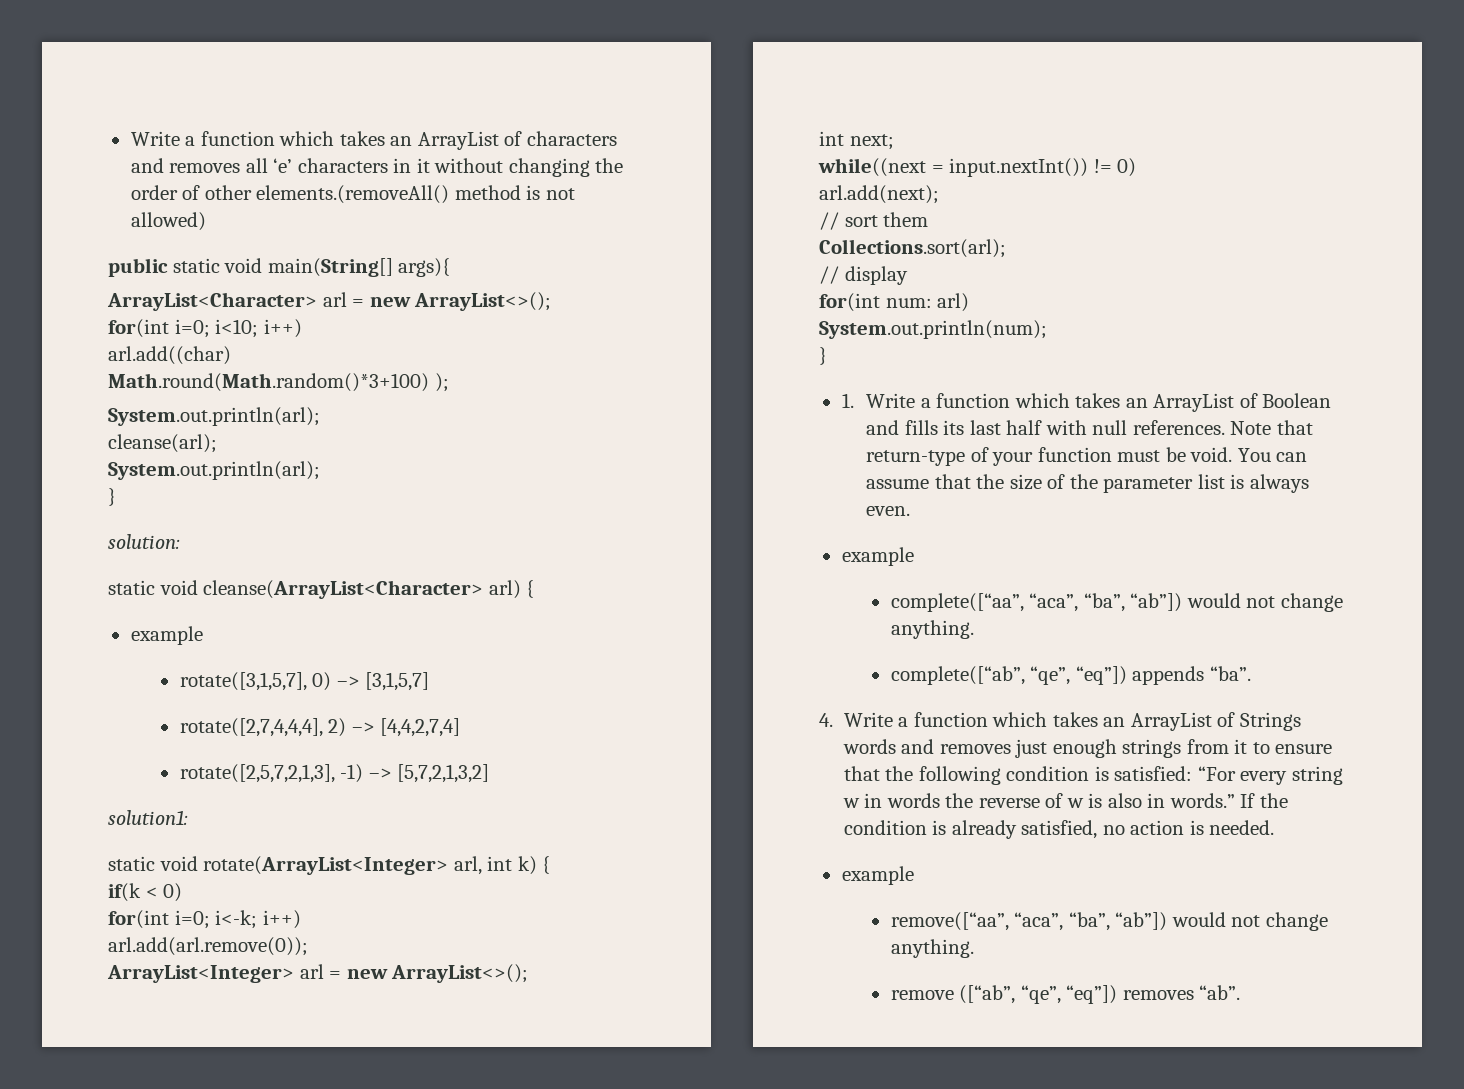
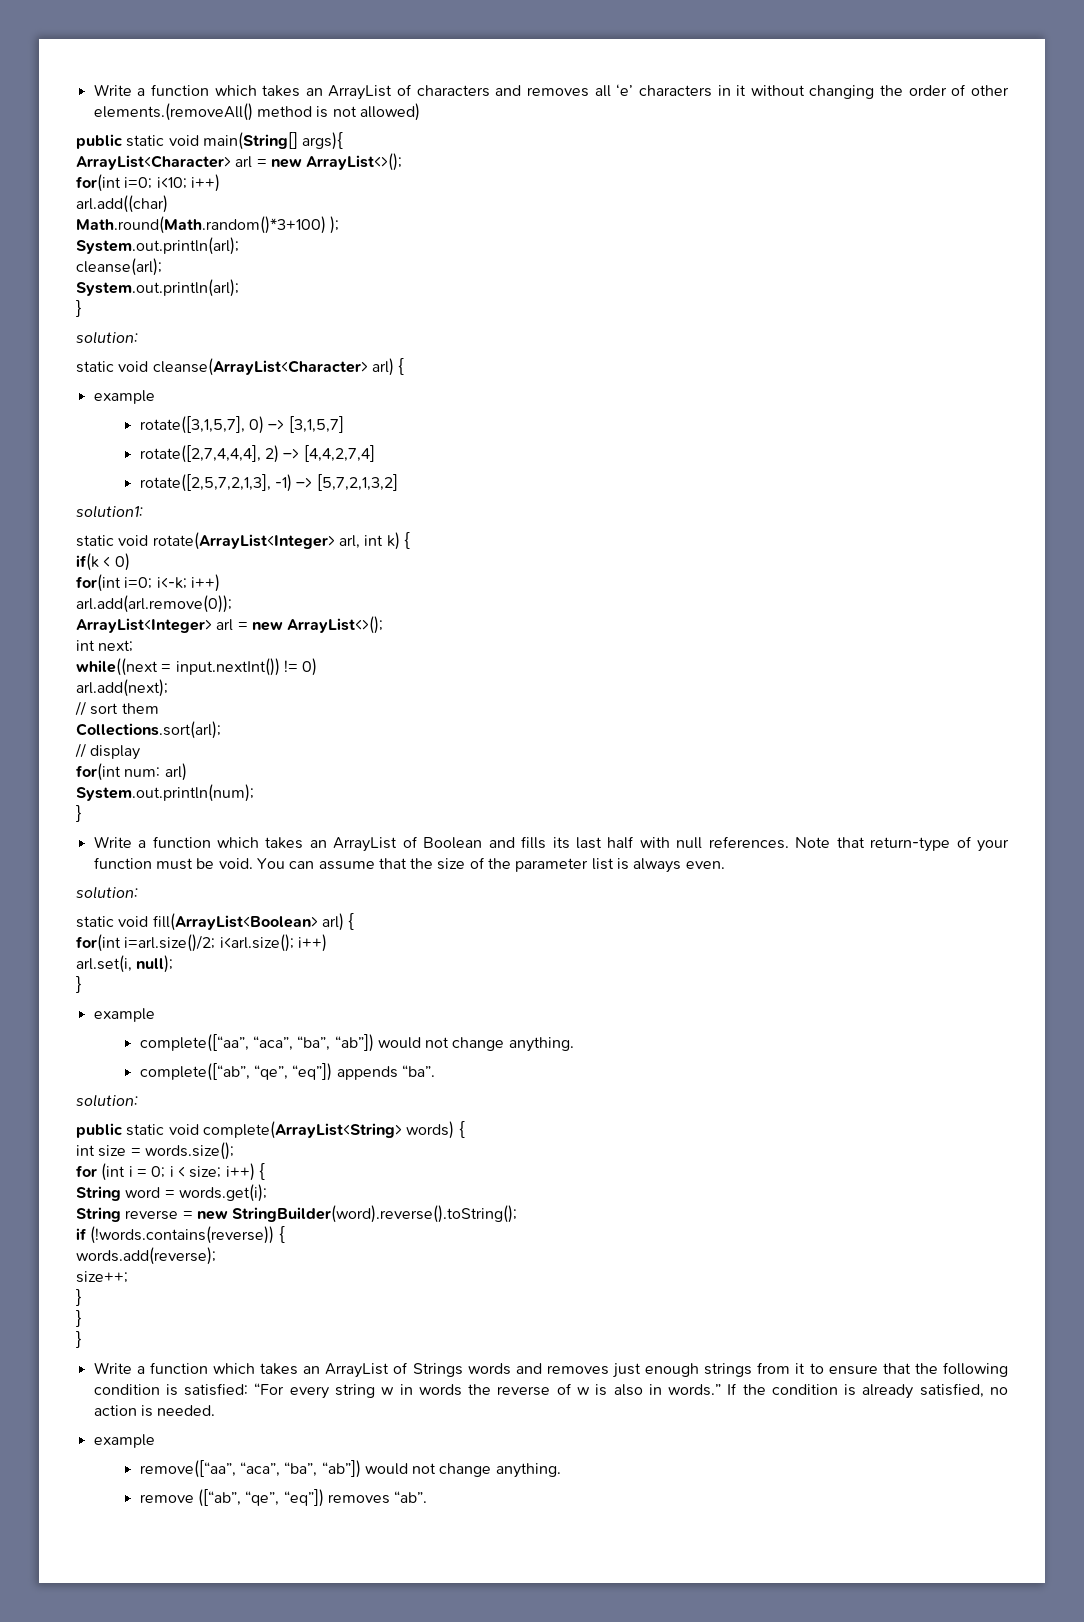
[841,393,854,408] 1. -> (82, 813) none
(911, 511) none -> [76,886,138,899] [76,913,355,931] [76,934,327,952] [76,955,174,973] [76,976,82,993] // solution: // static void fill(ArrayList<Boolean> arl) { // for(int i=arl.size()/2; i<arl.size(); i++) // arl.set(i, null); // }
[819,713,833,727] 4. -> [76,1094,138,1107] [76,1121,465,1139] [76,1142,234,1160] [76,1163,265,1181] [76,1184,267,1202] [76,1205,518,1223] [76,1226,285,1244] [76,1247,216,1265] [76,1271,128,1283] [76,1289,82,1306] [76,1310,82,1327] [76,1331,82,1348] solution: // public static void complete(ArrayList<String> words) { // int size = words.size(); // for (int i = 0; i < size; i++) { // String word = words.get(i); // String reverse = new StringBuilder(word).reverse().toString(); // if (!words.contains(reverse)) { // words.add(reverse); // size++; // } // } // } //

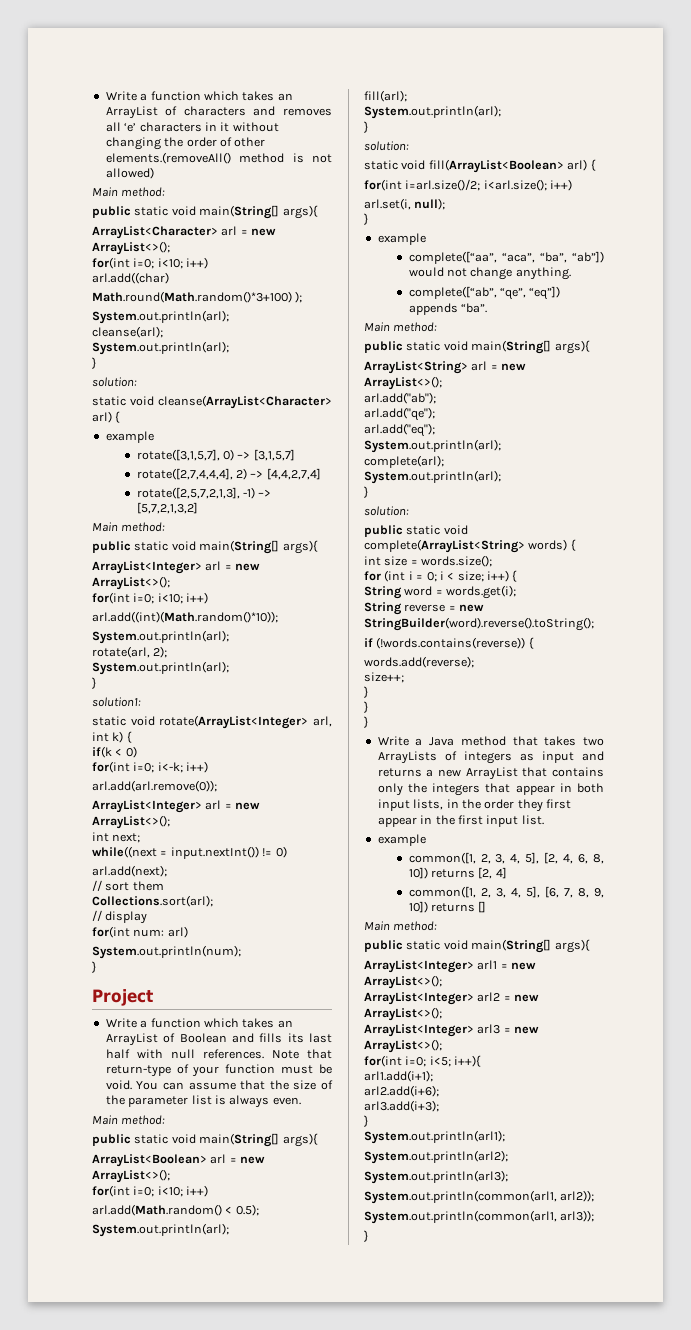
(420, 112) none -> [92,187,166,197] // Main method:
(398, 482) none -> [92,522,166,532] [92,540,318,554] [92,561,261,574] [92,576,170,590] [92,592,209,604] [92,611,278,623] [92,630,229,644] [92,646,168,658] [92,661,229,675] [92,677,96,689] // Main method: // public static void main(String[] args){ // ArrayList<Integer> arl = new ArrayList<>(); // for(int i=0; i<10; i++) // arl.add((int)(Math.random()*10)); // System.out.println(arl); // rotate(arl, 2); // System.out.println(arl); // }
(82, 813) none -> [92,989,153,1006] // Project
(725, 865) none -> [92,1115,166,1125] [92,1133,318,1147] [92,1154,266,1167] [92,1169,170,1183] [92,1185,209,1197] [92,1204,259,1216] [92,1223,229,1237] [364,90,407,102] [364,105,501,119] [364,121,368,133] // Main method: // public static void main(String[] args){ // ArrayList<Boolean> arl = new ArrayList<>(); // for(int i=0; i<10; i++) // arl.add(Math.random() < 0.5); // System.out.println(arl); // fill(arl); // System.out.println(arl); // }
(435, 1071) none -> [364,322,438,332] [364,340,590,354] [364,361,527,374] [364,376,442,390] [364,392,436,404] [364,407,435,421] [364,423,435,437] [364,439,501,453] [364,455,444,468] [364,470,501,484] [364,486,368,498] // Main method: // public static void main(String[] args){ // ArrayList<String> arl = new ArrayList<>(); // arl.add("ab"); // arl.add("qe"); // arl.add("eq"); // System.out.println(arl); // complete(arl); // System.out.println(arl); // }
[149,1362,1009,1378] [93,1383,1008,1399] [93,1405,216,1417] [93,1434,155,1448] [139,1460,561,1478] [139,1489,428,1507] function which takes an ArrayList of Strings words and removes just enough strings from it to ensure that the following condition is satisfied: “For every string w in words the reverse of w is also in words.” If the condition is already satisfied, no action is needed. // example // remove([“aa”, “aca”, “ba”, “ab”]) would not change anything. // remove ([“ab”, “qe”, “eq”]) removes “ab”. -> [429,736,604,746] [377,751,604,764] [377,767,604,780] [377,783,604,796] [377,799,571,812] [377,815,544,827] [377,834,426,846] [408,852,604,864] [408,867,507,879] [408,886,604,898] [408,901,487,913] [364,921,438,931] [364,939,590,953] [364,960,537,973] [364,975,442,989] [364,992,540,1005] [364,1007,442,1021] [364,1024,540,1037] [364,1039,442,1053] [364,1055,482,1067] [364,1070,433,1082] [364,1085,439,1097] [364,1100,439,1112] [364,1115,368,1127] [364,1130,505,1144] [364,1150,508,1164] [364,1170,508,1184] [364,1190,595,1204] [364,1210,595,1224] [364,1230,368,1242] Java method that takes two ArrayLists of integers as input and returns a new ArrayList that contains only the integers that appear in both input lists, in the order they first appear in the first input list. // example // common([1, 2, 3, 4, 5], [2, 4, 6, 8, 10]) returns [2, 4] // common([1, 2, 3, 4, 5], [6, 7, 8, 9, 10]) returns [] // Main method: // public static void main(String[] args){ // ArrayList<Integer> arl1 = new ArrayList<>(); // ArrayList<Integer> arl2 = new ArrayList<>(); // ArrayList<Integer> arl3 = new ArrayList<>(); // for(int i=0; i<5; i++){ // arl1.add(i+1); // arl2.add(i+6); // arl3.add(i+3); // } // System.out.println(arl1); // System.out.println(arl2); // System.out.println(arl3); // System.out.println(common(arl1, arl2)); // System.out.println(common(arl1, arl3)); // }

